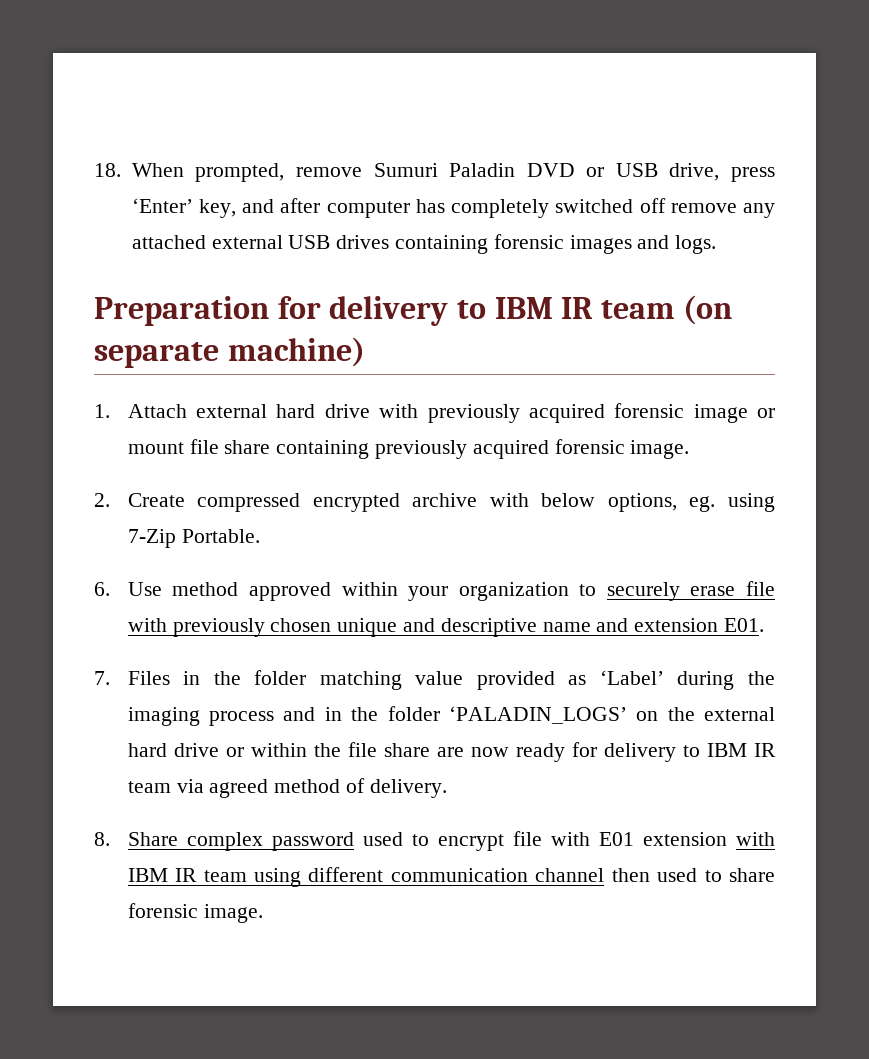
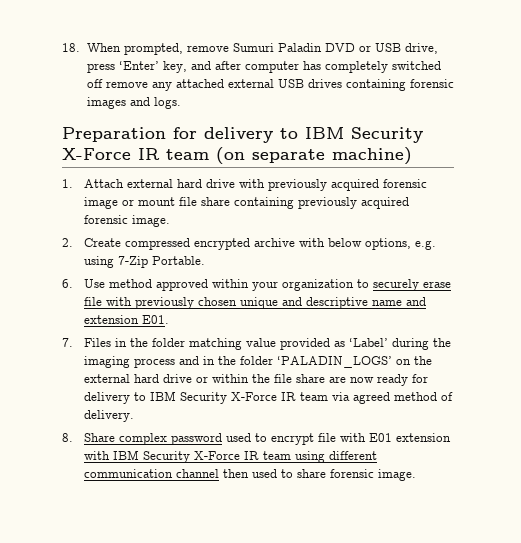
(553, 308) none -> [351,127,423,143] [62,148,131,160] Security X-Force
[689,496,716,512] eg. -> [415,240,437,250] e.g.
(747, 750) none -> [180,392,278,404] Security X-Force
(168, 875) none -> [143,451,241,463] Security X-Force

